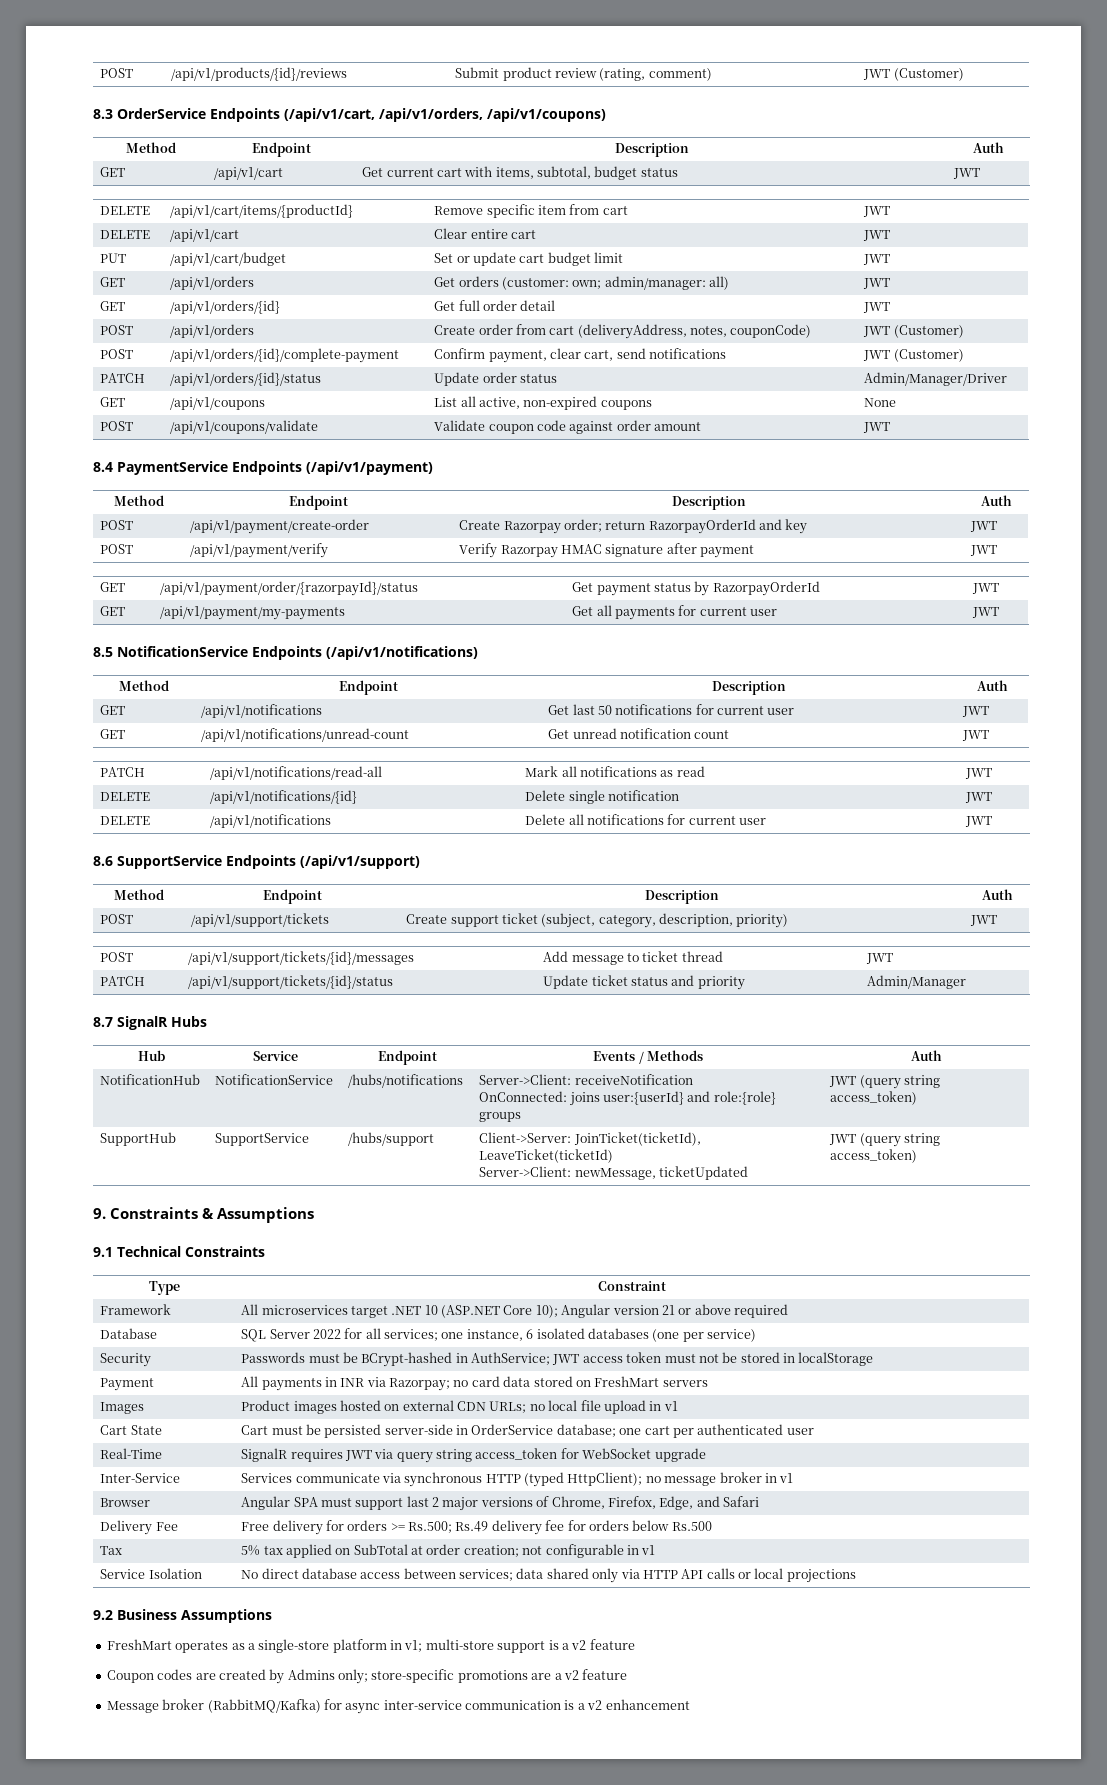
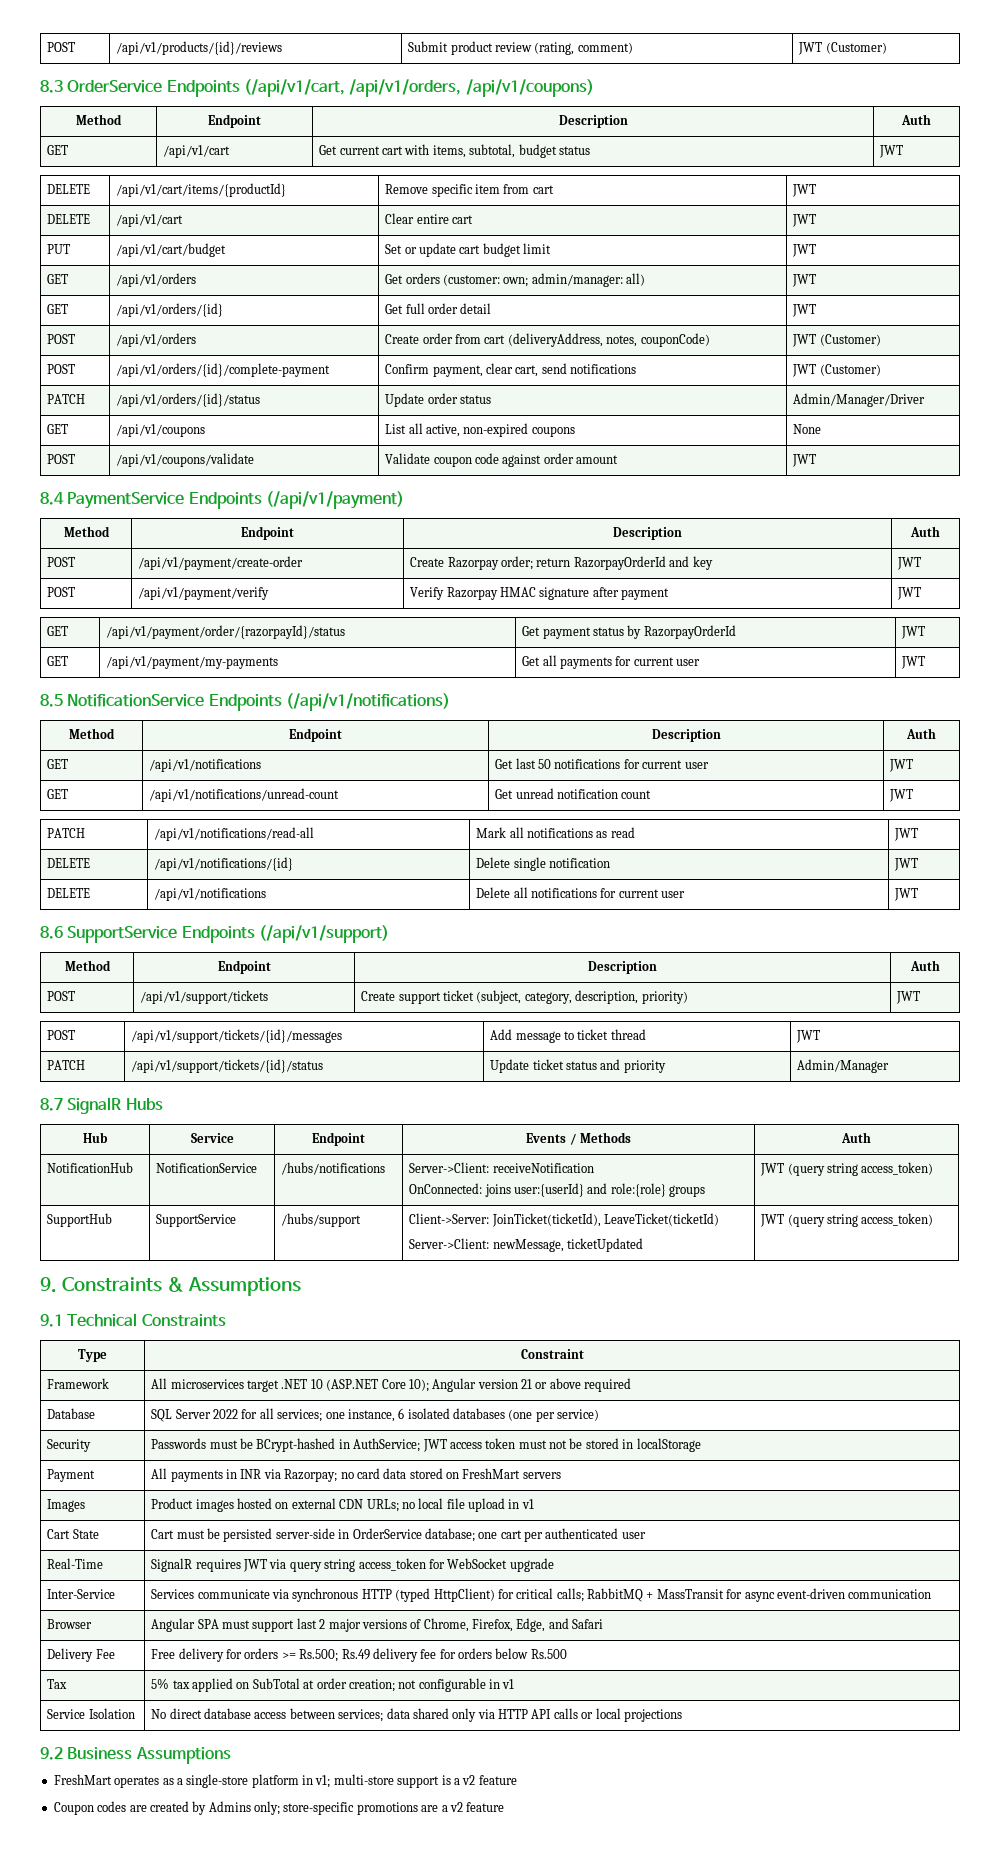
[567,1472,794,1486] HttpClient); no message broker in v1 -> [433,1588,932,1602] HttpClient) for critical calls; RabbitMQ + MassTransit for async event-driven communication
[106,1699,690,1714] // Message broker (RabbitMQ/Kafka) for async inter-service communication is a v2 enhancement -> (505, 1807) none

